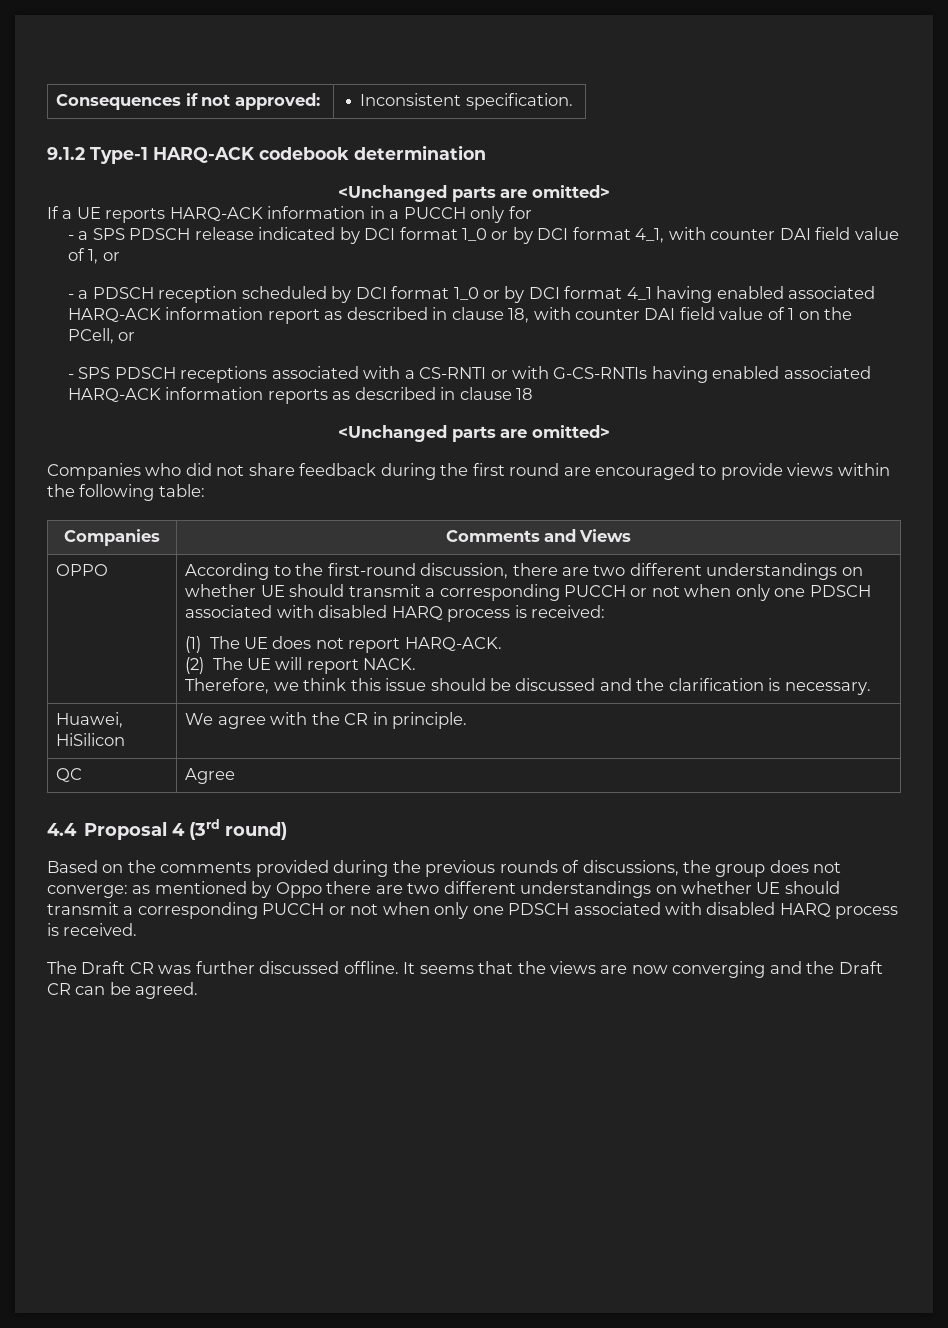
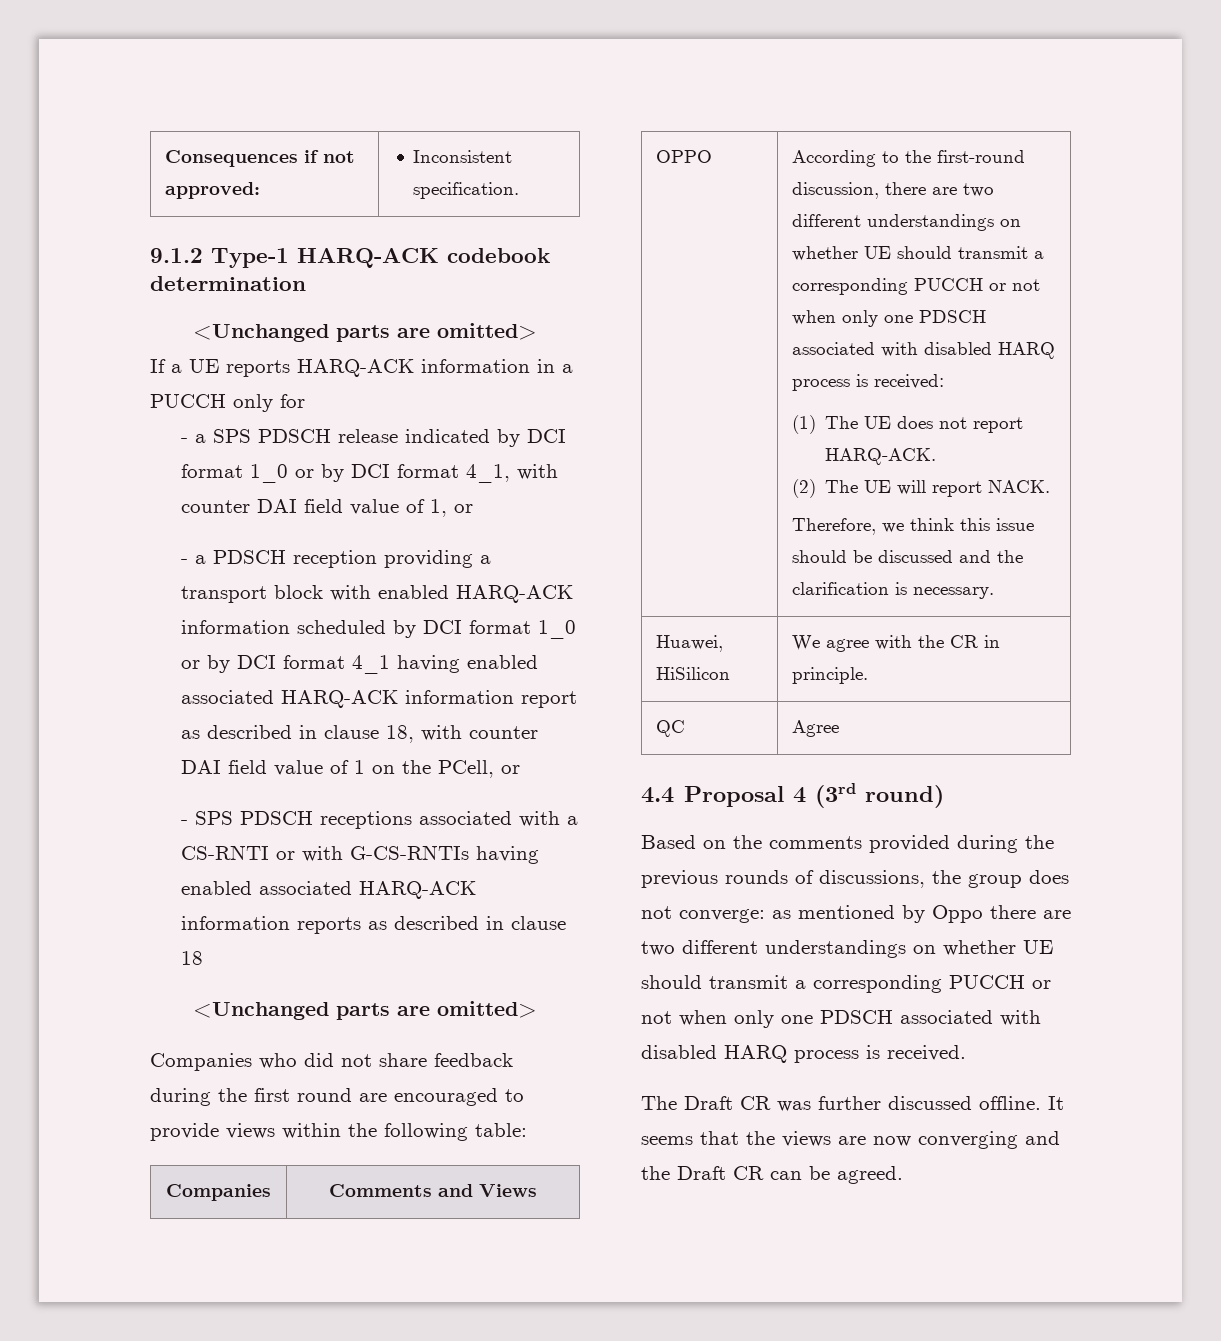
(238, 294) none -> [383,550,491,568] [180,585,573,603] [180,620,290,634] providing a transport block with enabled HARQ-ACK information

